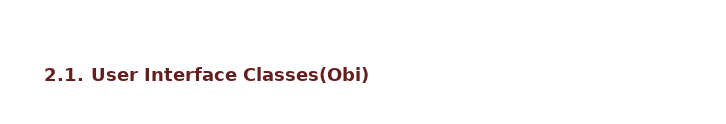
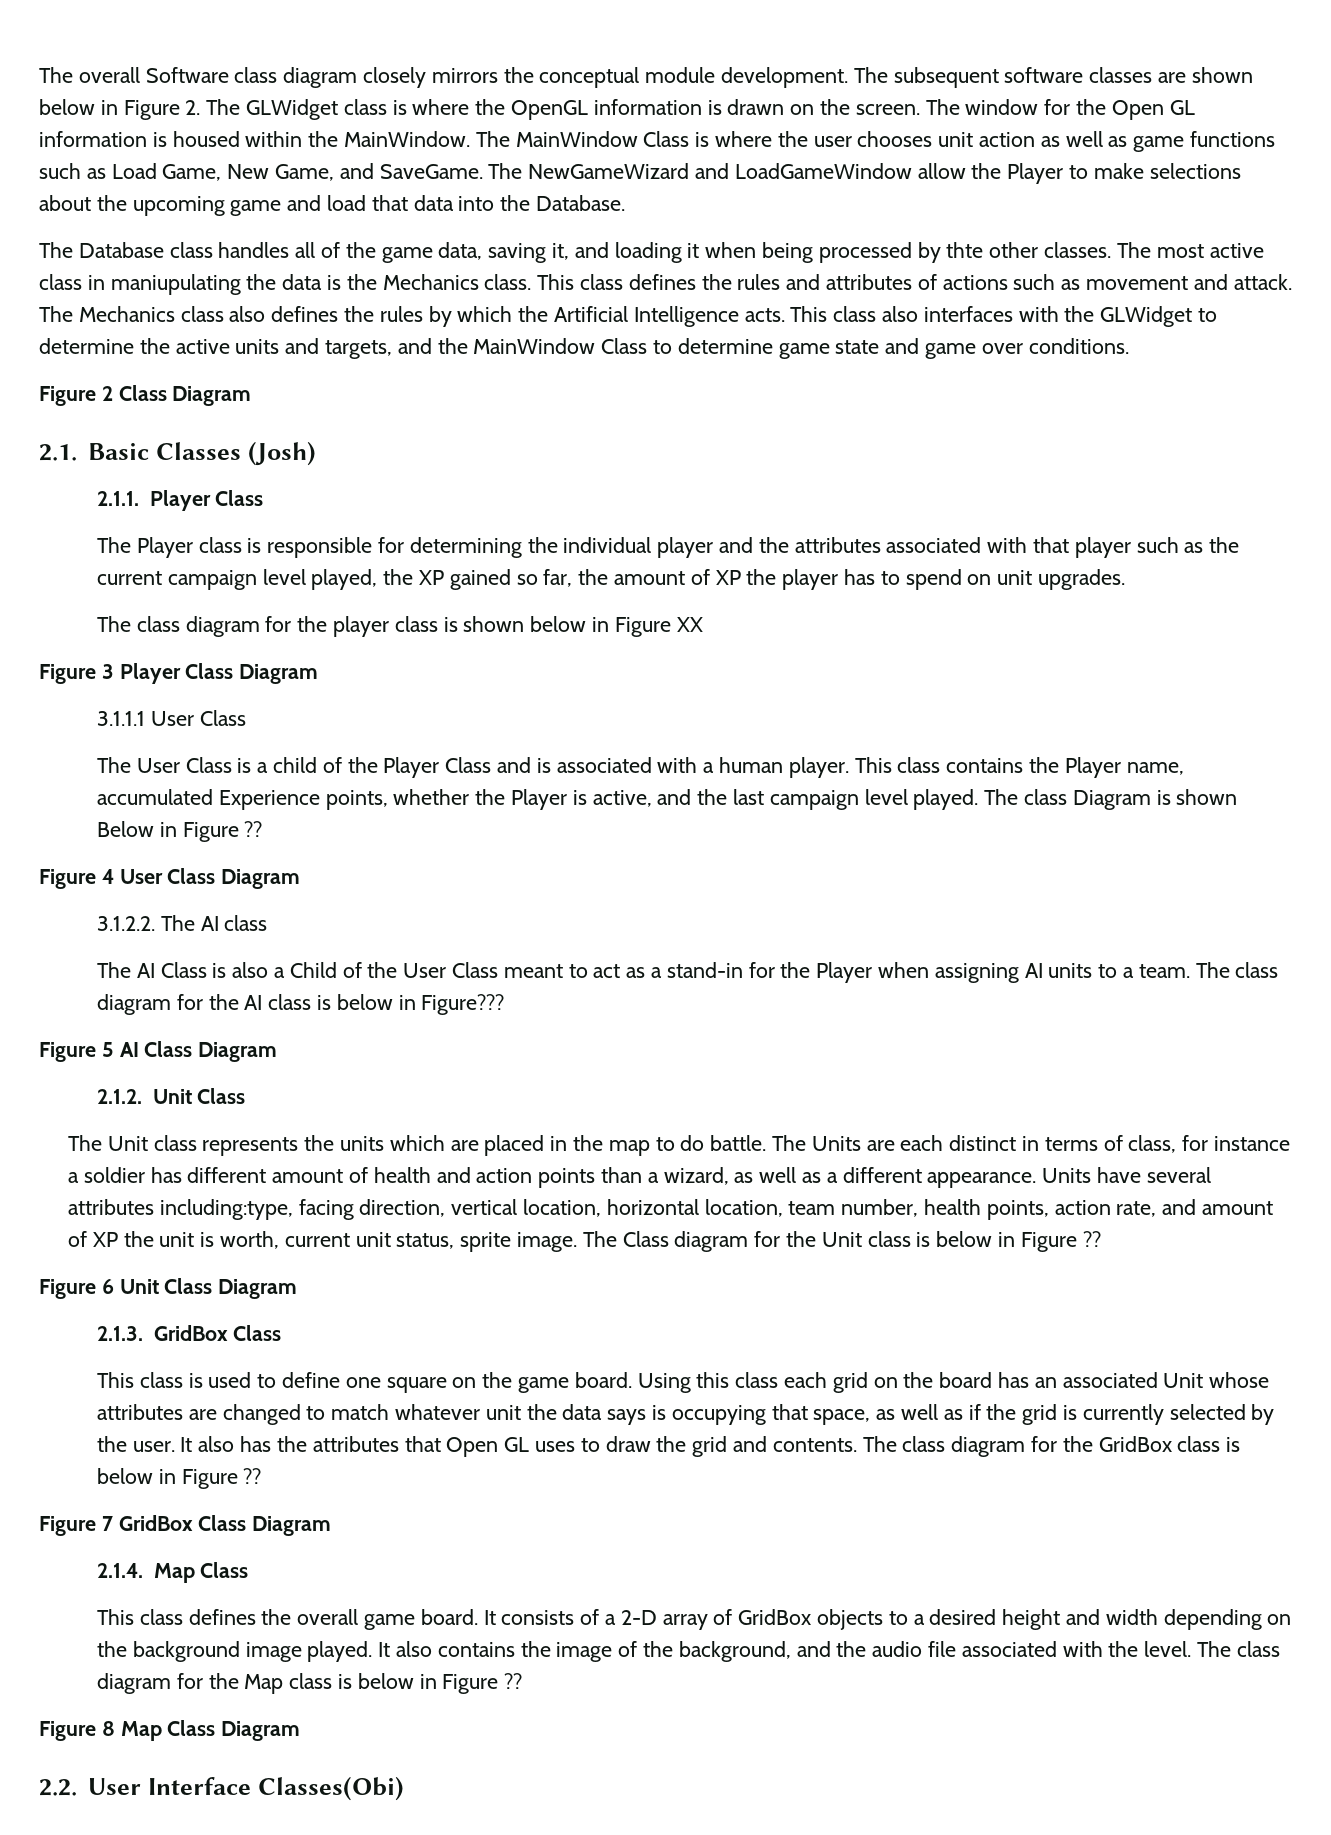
[44,68,84,81] 2.1. -> [39,67,1253,88] [39,99,1195,120] [39,131,1276,152] [39,163,1241,184] [39,195,626,216] [39,242,1264,263] [39,274,1292,295] [39,306,1218,327] [39,338,1129,359] [39,385,252,406] [39,441,316,466] [96,490,264,511] [96,537,1240,558] [96,569,1125,590] [96,616,703,637] [39,663,319,684] [96,710,246,726] [96,757,1184,778] [96,789,1238,810] [96,821,263,842] [39,868,301,889] [96,915,268,931] [96,962,1279,983] [96,994,505,1015] [39,1041,278,1062] [96,1088,246,1104] [67,1135,1291,1156] [67,1167,1211,1188] [67,1199,1274,1220] [67,1231,1101,1252] [39,1278,298,1299] [96,1325,282,1341] [96,1372,1270,1393] [96,1404,1275,1425] [96,1436,1241,1457] [96,1468,262,1489] [39,1515,332,1536] [96,1562,249,1583] [96,1609,1292,1630] [96,1641,1280,1662] [96,1673,523,1694] [39,1720,301,1741] [39,1779,77,1796] The overall Software class diagram closely mirrors the conceptual module development. The subsequent software classes are shown below in Figure 2. The GLWidget class is where the OpenGL information is drawn on the screen. The window for the Open GL information is housed within the MainWindow. The MainWindow Class is where the user chooses unit action as well as game functions such as Load Game, New Game, and SaveGame. The NewGameWizard and LoadGameWindow allow the Player to make selections about the upcoming game and load that data into the Database. // The Database class handles all of the game data, saving it, and loading it when being processed by thte other classes. The most active class in maniupulating the data is the Mechanics class. This class defines the rules and attributes of actions such as movement and attack. The Mechanics class also defines the rules by which the Artificial Intelligence acts. This class also interfaces with the GLWidget to determine the active units and targets, and the MainWindow Class to determine game state and game over conditions. // Figure 2 Class Diagram // 2.1. Basic Classes (Josh) // 2.1.1. Player Class // The Player class is responsible for determining the individual player and the attributes associated with that player such as the current campaign level played, the XP gained so far, the amount of XP the player has to spend on unit upgrades. // The class diagram for the player class is shown below in Figure XX // Figure 3 Player Class Diagram // 3.1.1.1 User Class // The User Class is a child of the Player Class and is associated with a human player. This class contains the Player name, accumulated Experience points, whether the Player is active, and the last campaign level played. The class Diagram is shown Below in Figure ?? // Figure 4 User Class Diagram // 3.1.2.2. The AI class // The AI Class is also a Child of the User Class meant to act as a stand-in for the Player when assigning AI units to a team. The class diagram for the AI class is below in Figure??? // Figure 5 AI Class Diagram // 2.1.2. Unit Class // The Unit class represents the units which are placed in the map to do battle. The Units are each distinct in terms of class, for instance a soldier has different amount of health and action points than a wizard, as well as a different appearance. Units have several attributes including:type, facing direction, vertical location, horizontal location, team number, health points, action rate, and amount of XP the unit is worth, current unit status, sprite image. The Class diagram for the Unit class is below in Figure ?? // Figure 6 Unit Class Diagram // 2.1.3. GridBox Class // This class is used to define one square on the game board. Using this class each grid on the board has an associated Unit whose attributes are changed to match whatever unit the data says is occupying that space, as well as if the grid is currently selected by the user. It also has the attributes that Open GL uses to draw the grid and contents. The class diagram for the GridBox class is below in Figure ?? // Figure 7 GridBox Class Diagram // 2.1.4. Map Class // This class defines the overall game board. It consists of a 2-D array of GridBox objects to a desired height and width depending on the background image played. It also contains the image of the background, and the audio file associated with the level. The class diagram for the Map class is below in Figure ?? // Figure 8 Map Class Diagram // 2.2.

